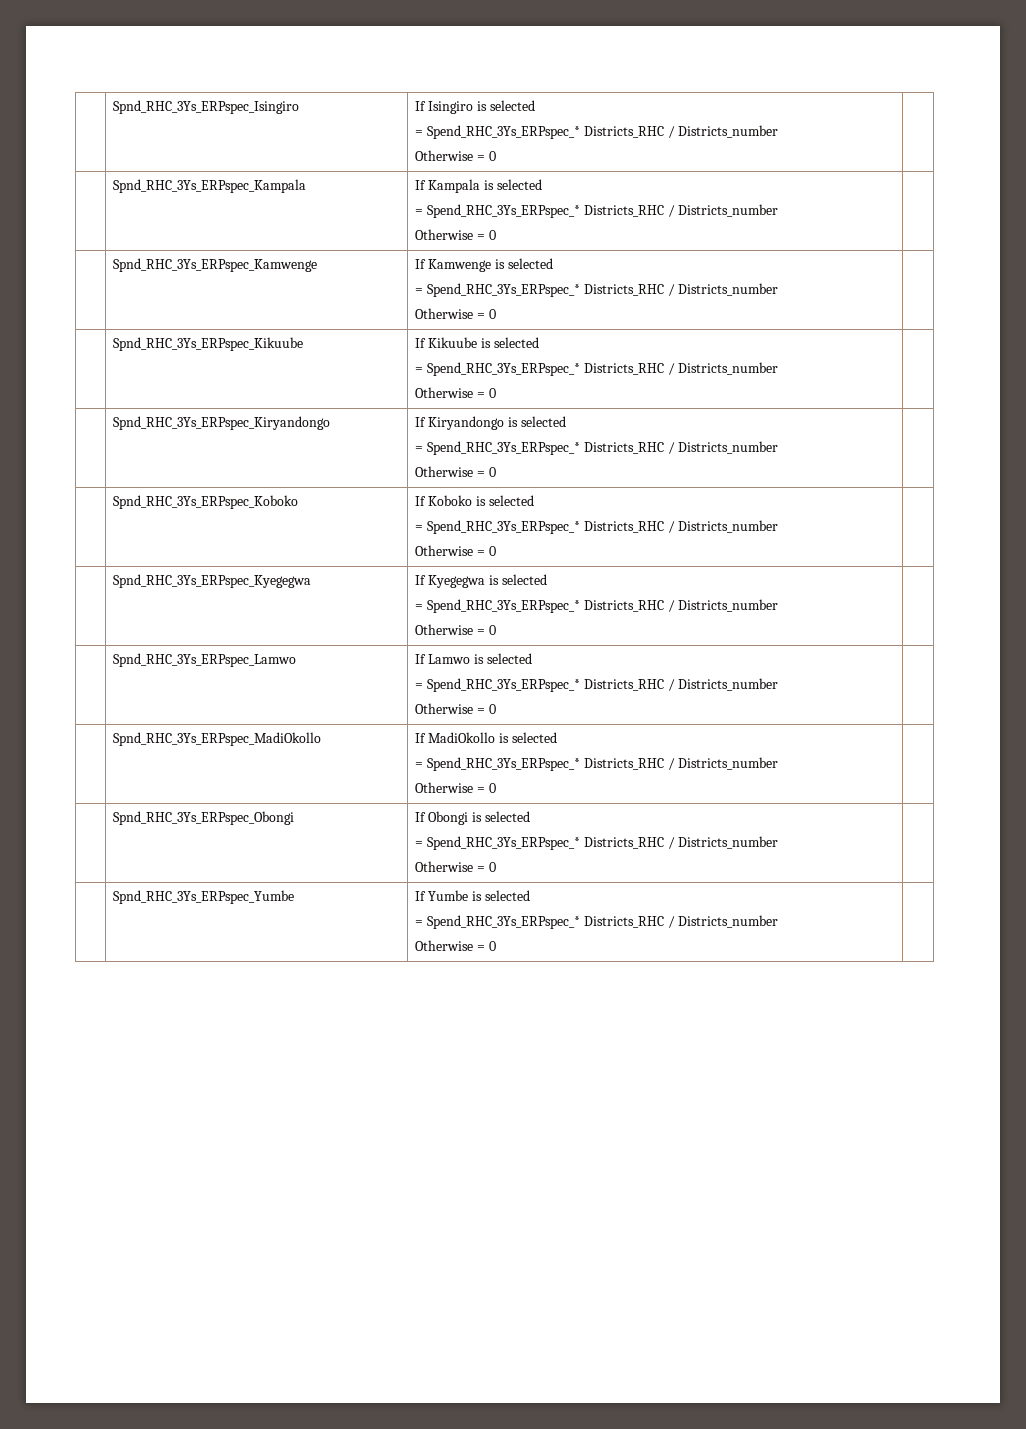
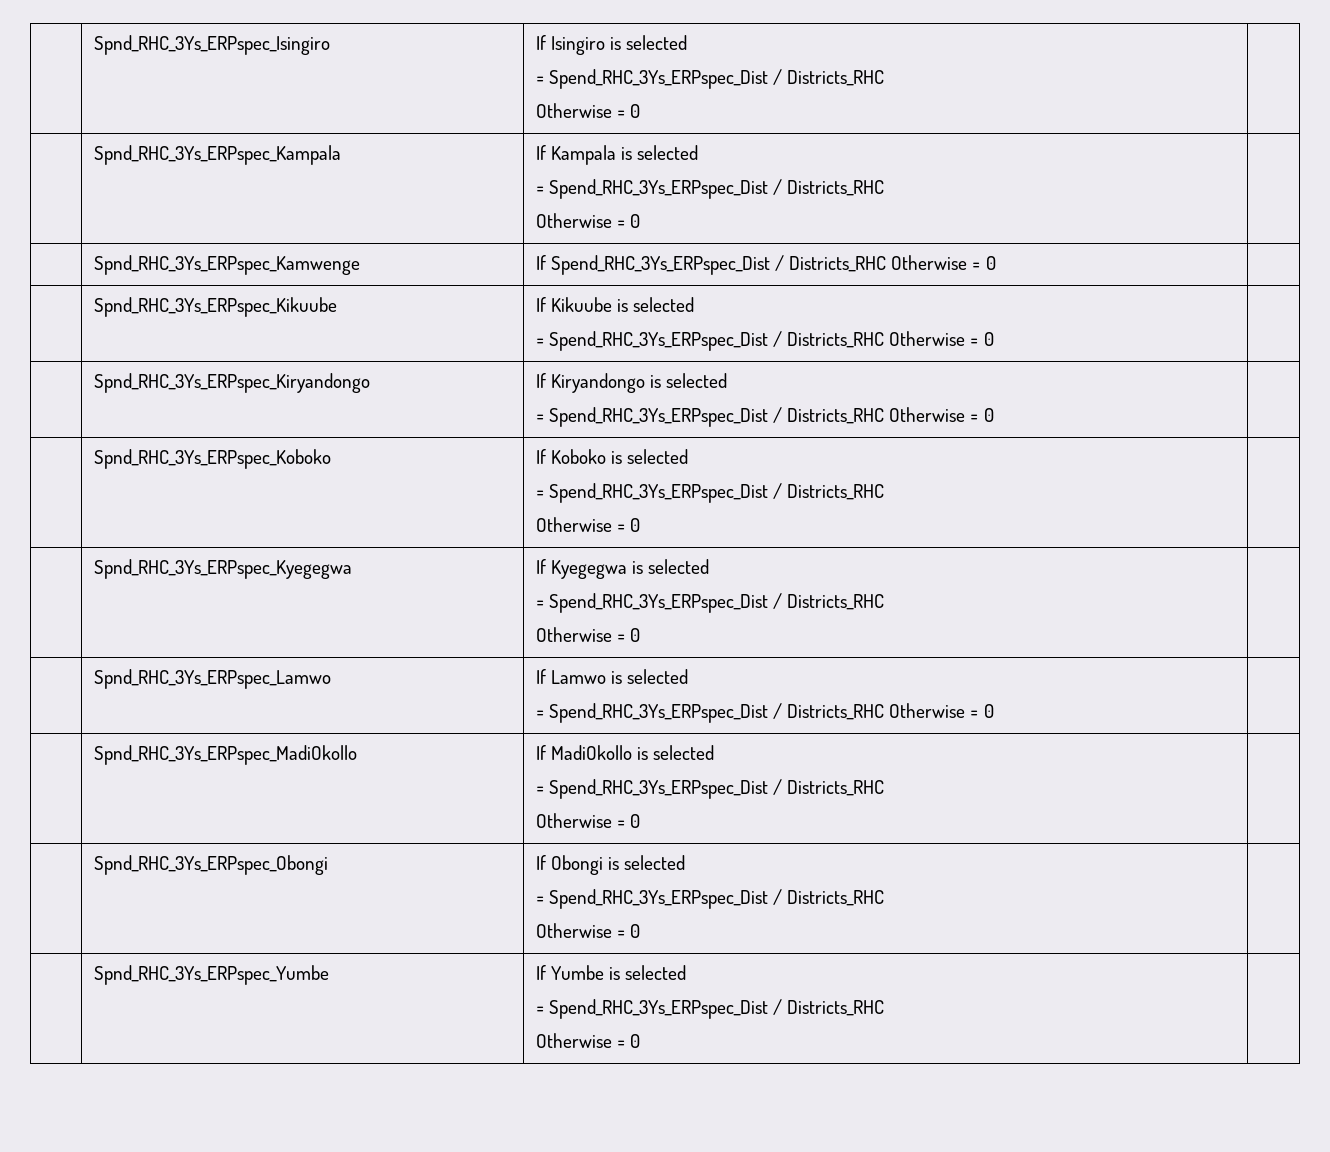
[427,125,779,139] Spend_RHC_3Ys_ERPspec_* Districts_RHC / Districts_number -> [548,69,885,89] Spend_RHC_3Ys_ERPspec_Dist / Districts_RHC
[427,204,779,218] Spend_RHC_3Ys_ERPspec_* Districts_RHC / Districts_number -> [548,179,885,199] Spend_RHC_3Ys_ERPspec_Dist / Districts_RHC
[428,258,553,272] [415,283,779,297] Kamwenge is selected // = Spend_RHC_3Ys_ERPspec_* Districts_RHC / Districts_number // -> [550,255,887,275] Spend_RHC_3Ys_ERPspec_Dist / Districts_RHC
[427,362,779,376] Spend_RHC_3Ys_ERPspec_* Districts_RHC / Districts_number // -> [548,331,885,351] Spend_RHC_3Ys_ERPspec_Dist / Districts_RHC
[427,441,779,455] Spend_RHC_3Ys_ERPspec_* Districts_RHC / Districts_number // -> [548,407,885,427] Spend_RHC_3Ys_ERPspec_Dist / Districts_RHC
[427,520,779,534] Spend_RHC_3Ys_ERPspec_* Districts_RHC / Districts_number -> [548,483,885,503] Spend_RHC_3Ys_ERPspec_Dist / Districts_RHC
[427,599,779,613] Spend_RHC_3Ys_ERPspec_* Districts_RHC / Districts_number -> [548,593,885,613] Spend_RHC_3Ys_ERPspec_Dist / Districts_RHC
[427,678,779,692] Spend_RHC_3Ys_ERPspec_* Districts_RHC / Districts_number // -> [548,703,885,723] Spend_RHC_3Ys_ERPspec_Dist / Districts_RHC
[427,757,779,771] Spend_RHC_3Ys_ERPspec_* Districts_RHC / Districts_number -> [548,779,885,799] Spend_RHC_3Ys_ERPspec_Dist / Districts_RHC
[427,836,779,850] Spend_RHC_3Ys_ERPspec_* Districts_RHC / Districts_number -> [548,889,885,909] Spend_RHC_3Ys_ERPspec_Dist / Districts_RHC
[427,915,779,929] Spend_RHC_3Ys_ERPspec_* Districts_RHC / Districts_number -> [548,999,885,1019] Spend_RHC_3Ys_ERPspec_Dist / Districts_RHC

